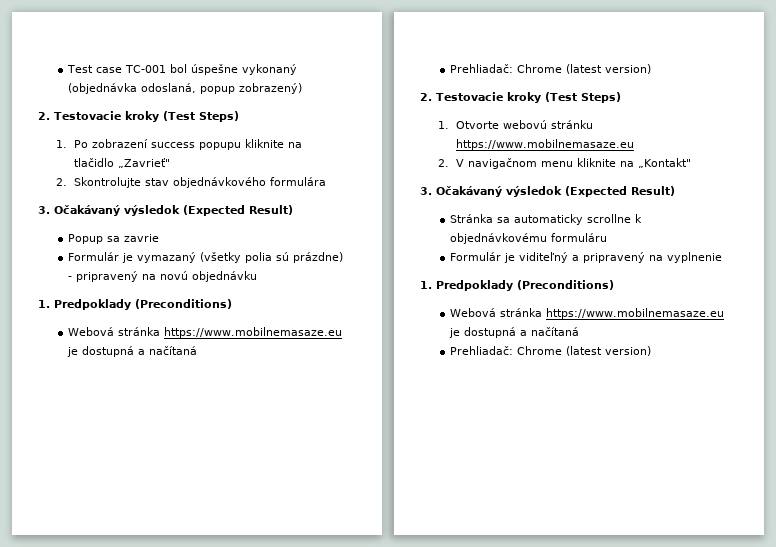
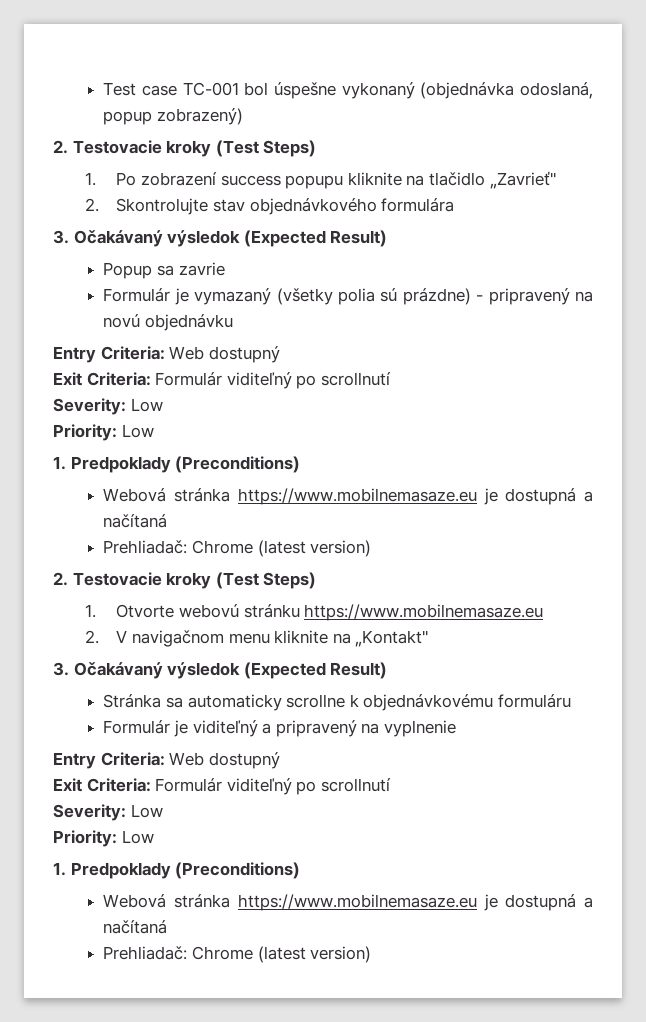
(257, 276) none -> [53,346,280,363] [53,372,391,389] [53,398,163,415] [53,424,154,441] // Entry Criteria: Web dostupný // Exit Criteria: Formulár viditeľný po scrollnutí // Severity: Low // Priority: Low
(722, 257) none -> [53,752,280,769] [53,778,391,795] [53,804,163,821] [53,830,154,847] // Entry Criteria: Web dostupný // Exit Criteria: Formulár viditeľný po scrollnutí // Severity: Low // Priority: Low

